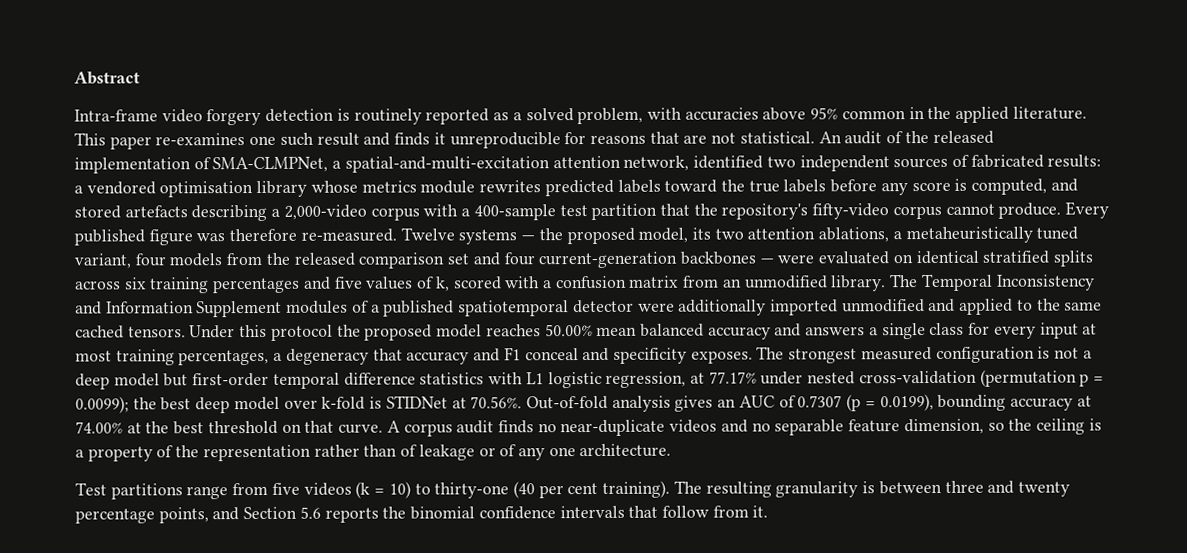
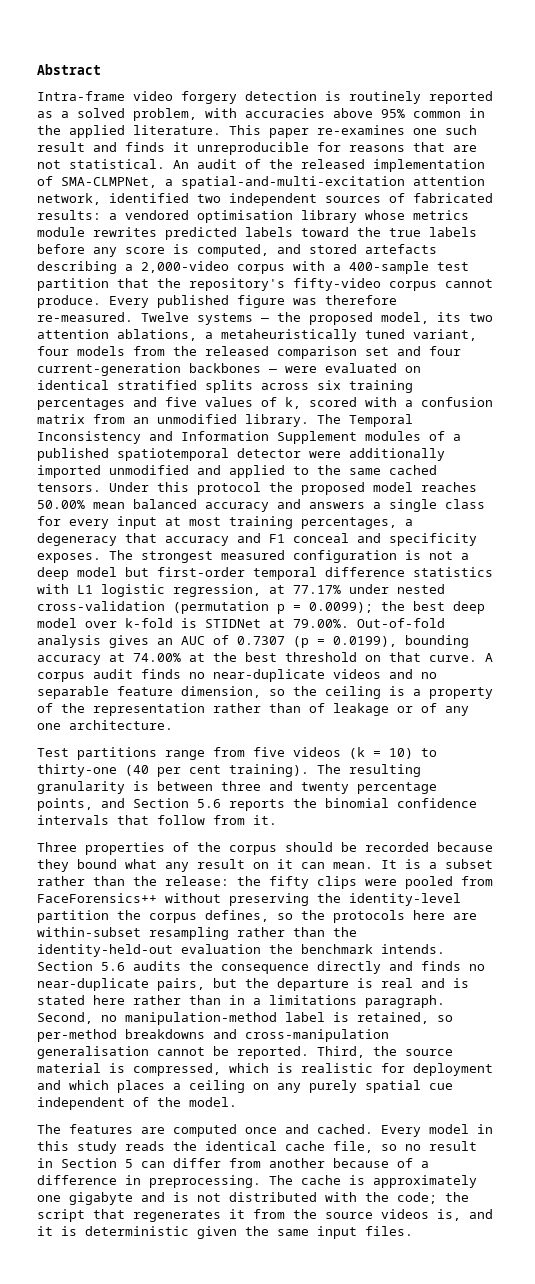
[470,396,523,409] 70.56%. -> [293,619,349,628] 79.00%.
(769, 511) none -> [37,842,493,855] [37,859,493,872] [37,876,493,889] [37,893,461,906] [37,910,477,923] [37,927,357,940] [37,944,445,957] [37,961,485,974] [37,978,469,991] [37,995,445,1008] [37,1012,453,1025] [37,1029,389,1042] [37,1046,453,1059] [37,1063,493,1076] [37,1080,453,1093] [37,1097,237,1110] [37,1124,493,1137] [37,1141,477,1154] [37,1158,429,1168] [37,1175,477,1188] [37,1192,469,1205] [37,1209,493,1222] [37,1226,413,1239] // Three properties of the corpus should be recorded because they bound what any result on it can mean. It is a subset rather than the release: the fifty clips were pooled from FaceForensics++ without preserving the identity-level partition the corpus defines, so the protocols here are within-subset resampling rather than the identity-held-out evaluation the benchmark intends. Section 5.6 audits the consequence directly and finds no near-duplicate pairs, but the departure is real and is stated here rather than in a limitations paragraph. Second, no manipulation-method label is retained, so per-method breakdowns and cross-manipulation generalisation cannot be reported. Third, the source material is compressed, which is realistic for deployment and which places a ceiling on any purely spatial cue independent of the model. // The features are computed once and cached. Every model in this study reads the identical cache file, so no result in Section 5 can differ from another because of a difference in preprocessing. The cache is approximately one gigabyte and is not distributed with the code; the script that regenerates it from the source videos is, and it is deterministic given the same input files.

